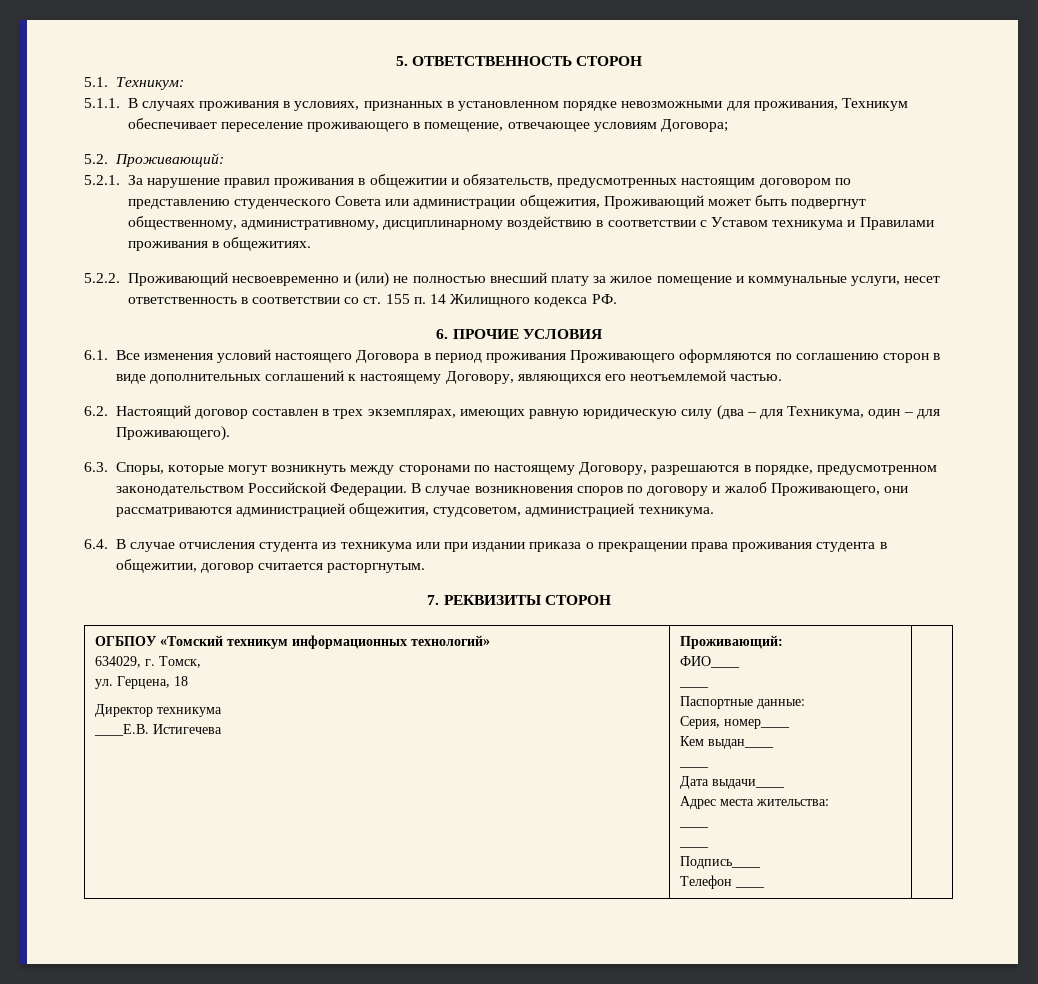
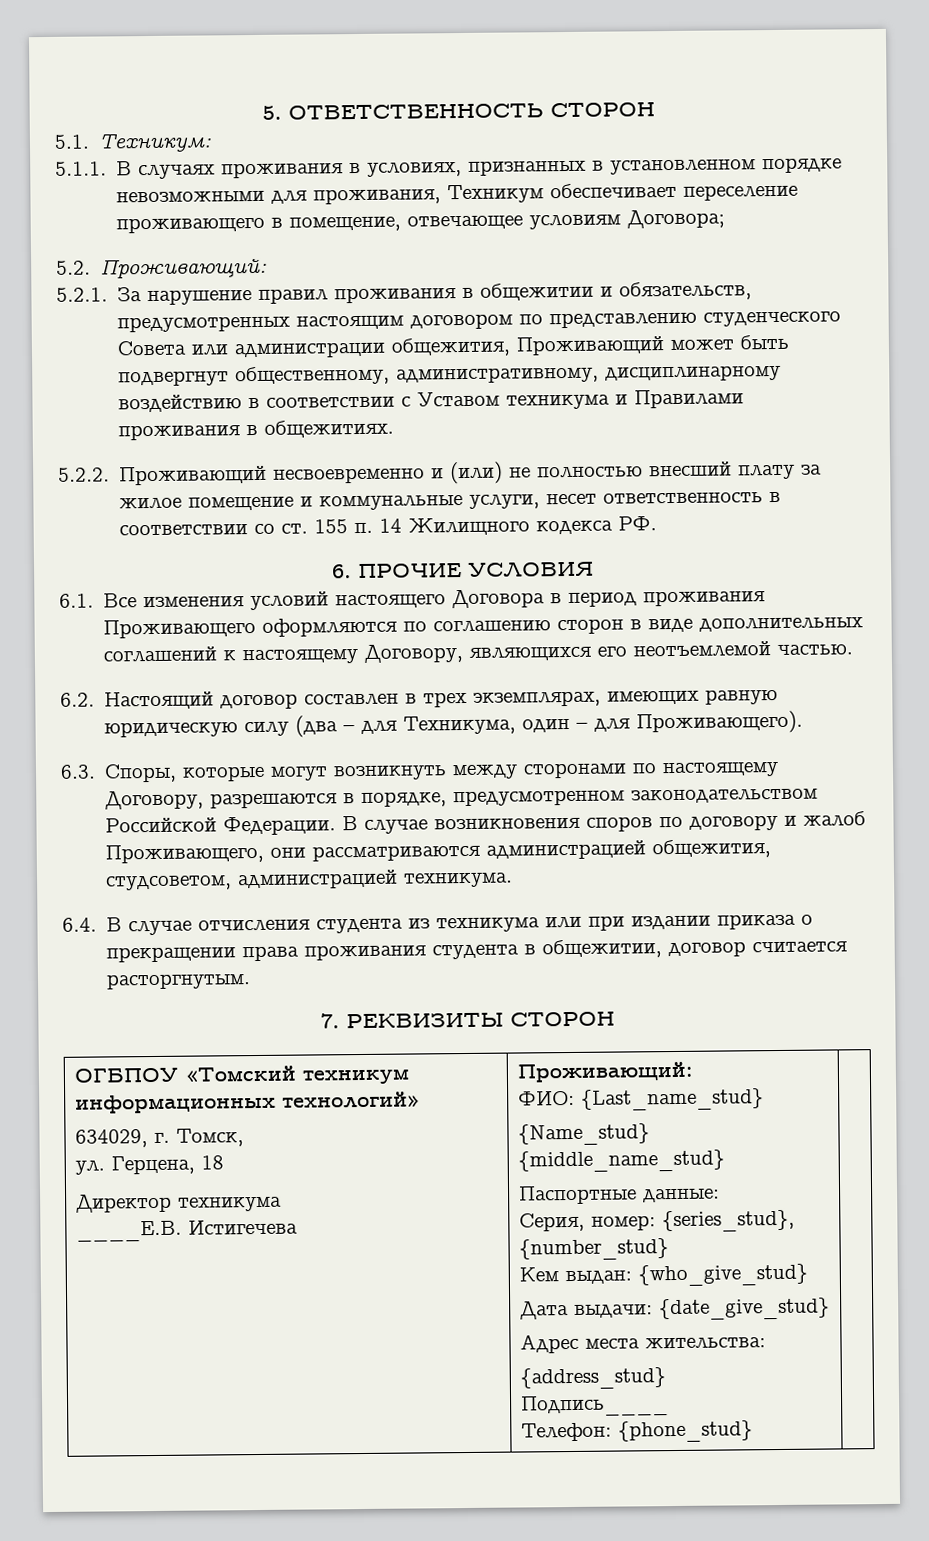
[680,656,741,668] [679,686,710,688] ФИО____ // ____ -> [517,1088,764,1111] [517,1123,650,1146] [517,1149,725,1173] ФИО: {Last_name_stud} // {Name_stud} {middle_name_stud}
[724,719,791,729] номер____ -> [590,1209,795,1233] [518,1238,669,1261] номер: {series_stud}, {number_stud}
[708,739,775,749] [679,766,710,768] выдан____ // ____ -> [564,1263,808,1287] выдан: {who_give_stud}
[712,779,786,789] выдачи____ -> [573,1297,830,1321] выдачи: {date_give_stud}
[679,826,710,828] [679,846,710,848] ____ // ____ -> [519,1367,666,1390] {address_stud}
[680,875,766,889] Телефон ____ -> [520,1420,753,1443] Телефон: {phone_stud}

